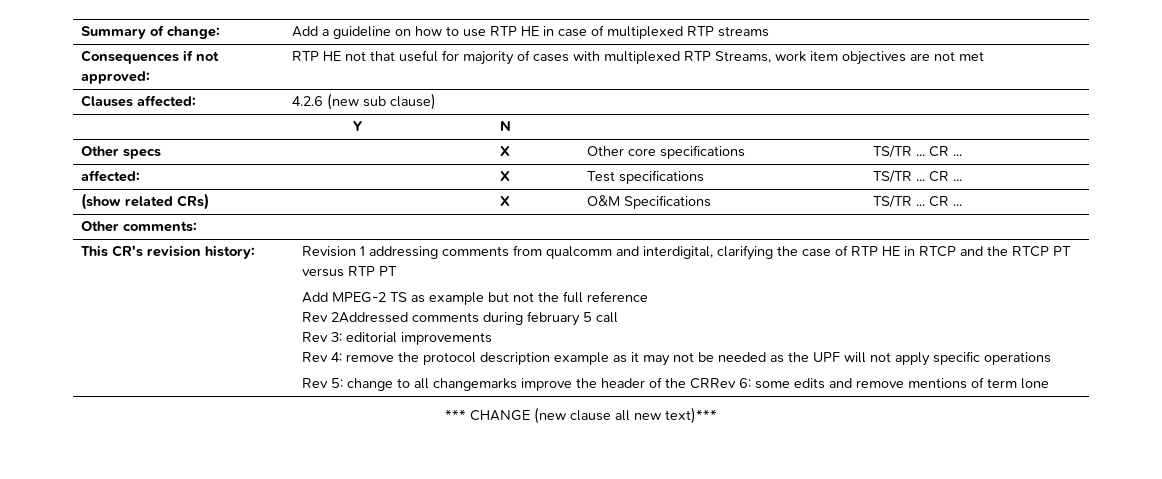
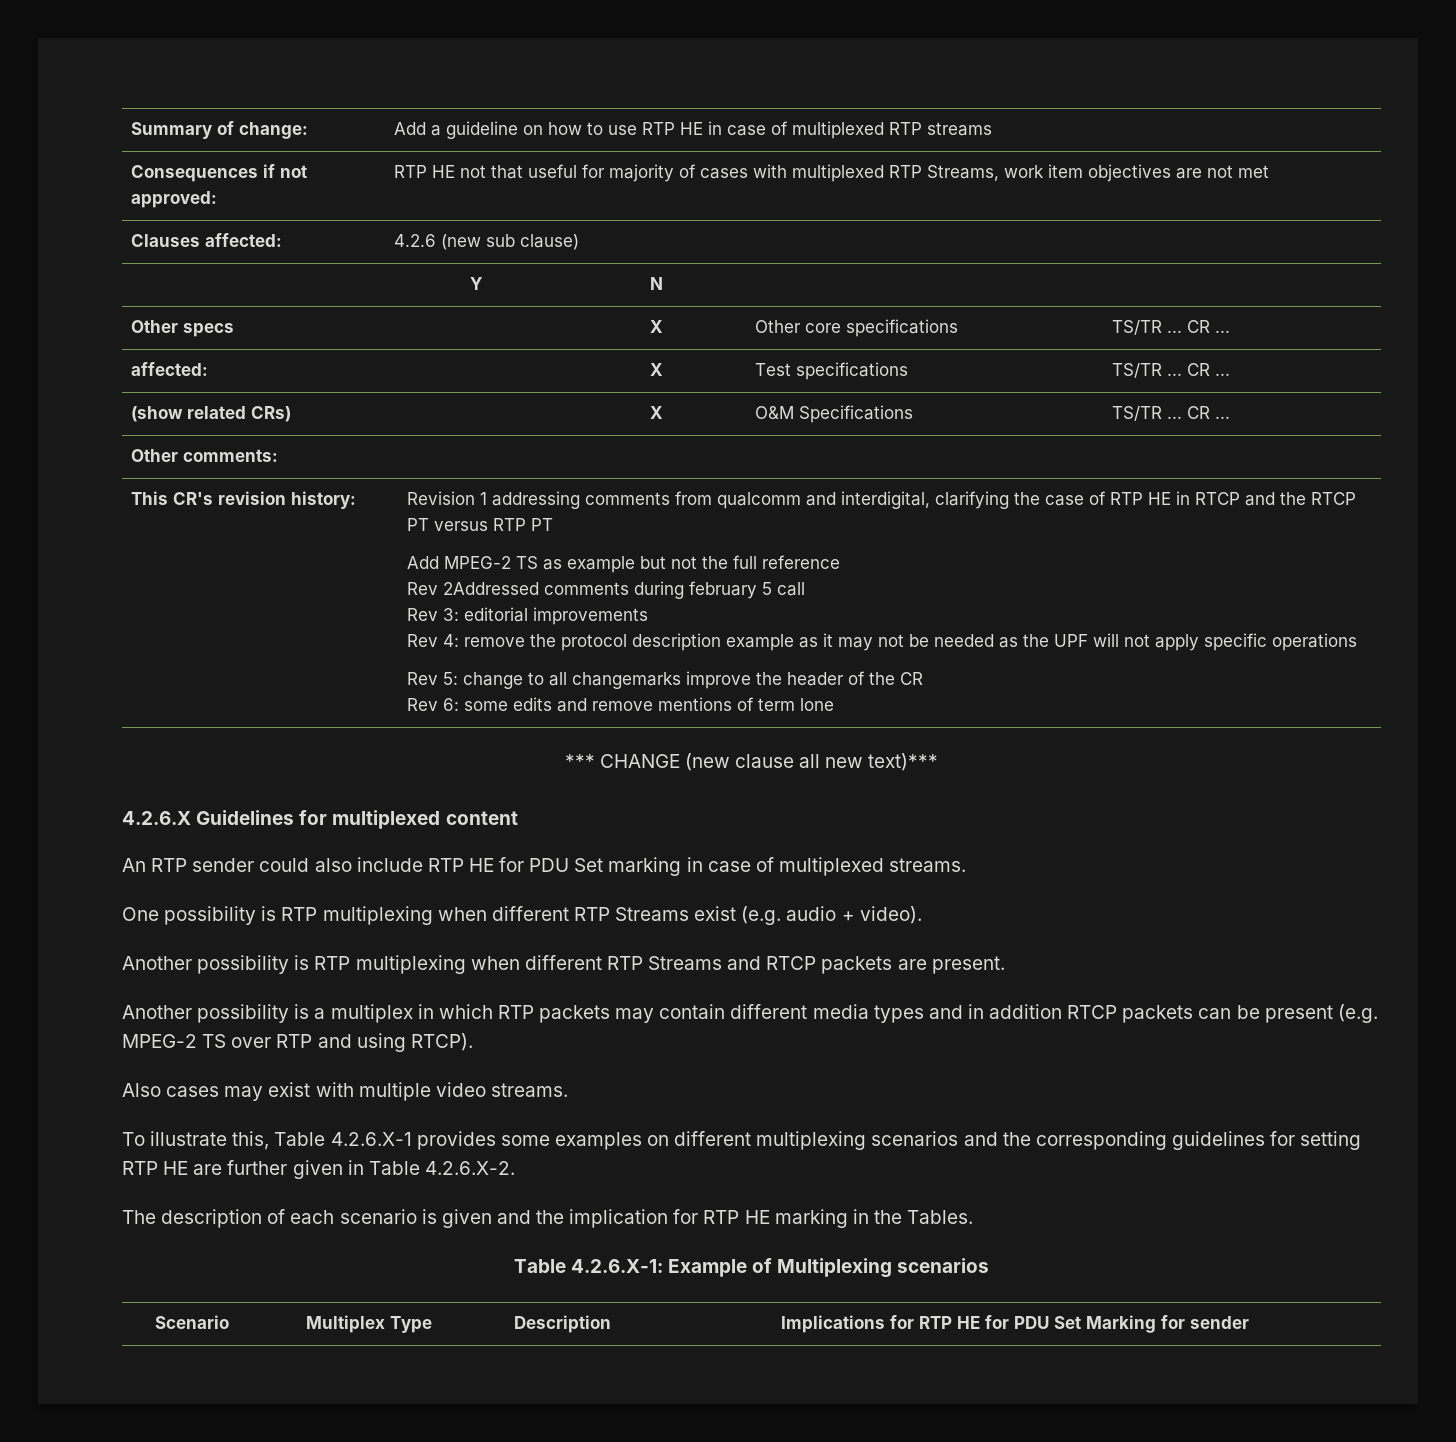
[690,378,737,389] CRRev -> [900,672,924,685] [407,698,439,711] CR // Rev
(717, 415) none -> [122,810,518,829] [122,857,967,876] [122,906,922,925] [122,955,1005,974] [122,1004,1378,1023] [122,1033,473,1052] [122,1082,568,1101] [122,1131,1362,1150] [122,1160,515,1179] [122,1209,974,1228] [513,1258,990,1278] [154,1315,229,1329] [305,1315,432,1333] [514,1315,611,1333] [780,1315,1249,1333] // 4.2.6.X Guidelines for multiplexed content // An RTP sender could also include RTP HE for PDU Set marking in case of multiplexed streams. // One possibility is RTP multiplexing when different RTP Streams exist (e.g. audio + video). // Another possibility is RTP multiplexing when different RTP Streams and RTCP packets are present. // Another possibility is a multiplex in which RTP packets may contain different media types and in addition RTCP packets can be present (e.g. MPEG-2 TS over RTP and using RTCP). // Also cases may exist with multiple video streams. // To illustrate this, Table 4.2.6.X-1 provides some examples on different multiplexing scenarios and the corresponding guidelines for setting RTP HE are further given in Table 4.2.6.X-2. // The description of each scenario is given and the implication for RTP HE marking in the Tables. // Table 4.2.6.X-1: Example of Multiplexing scenarios // Scenario | Multiplex Type | Description | Implications for RTP HE for PDU Set Marking for sender

